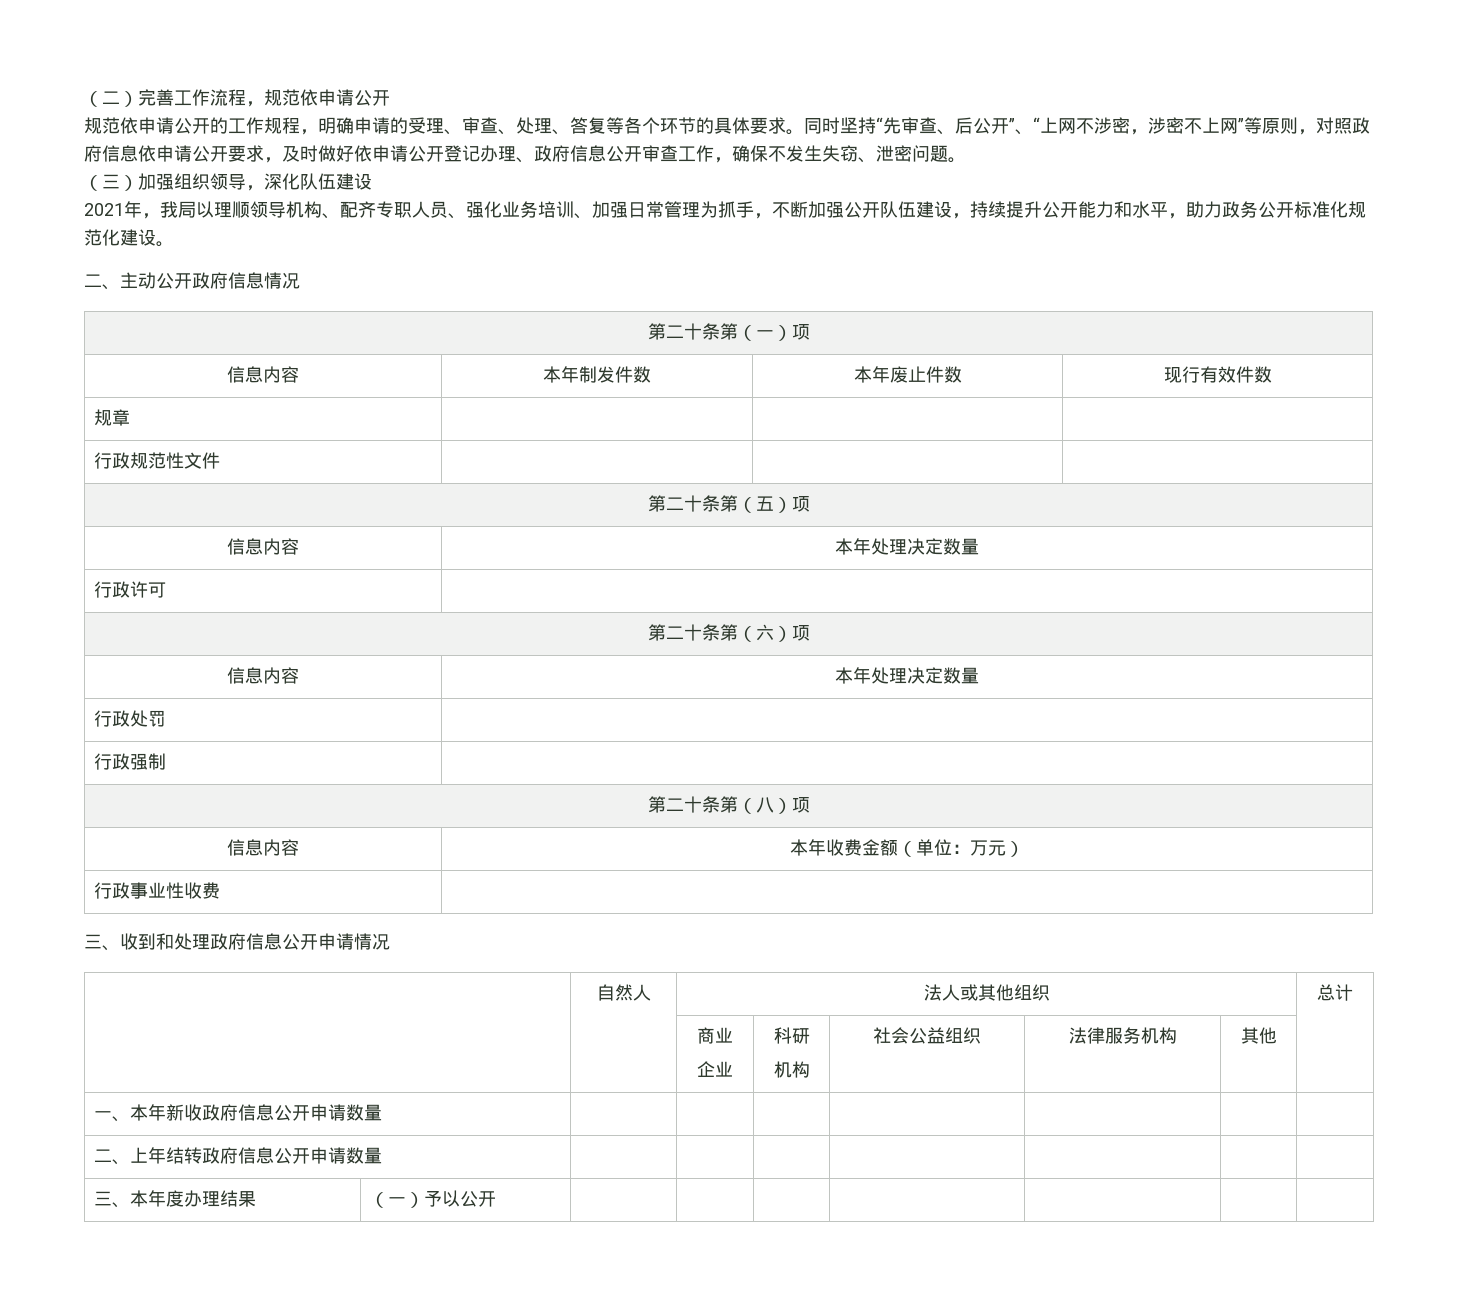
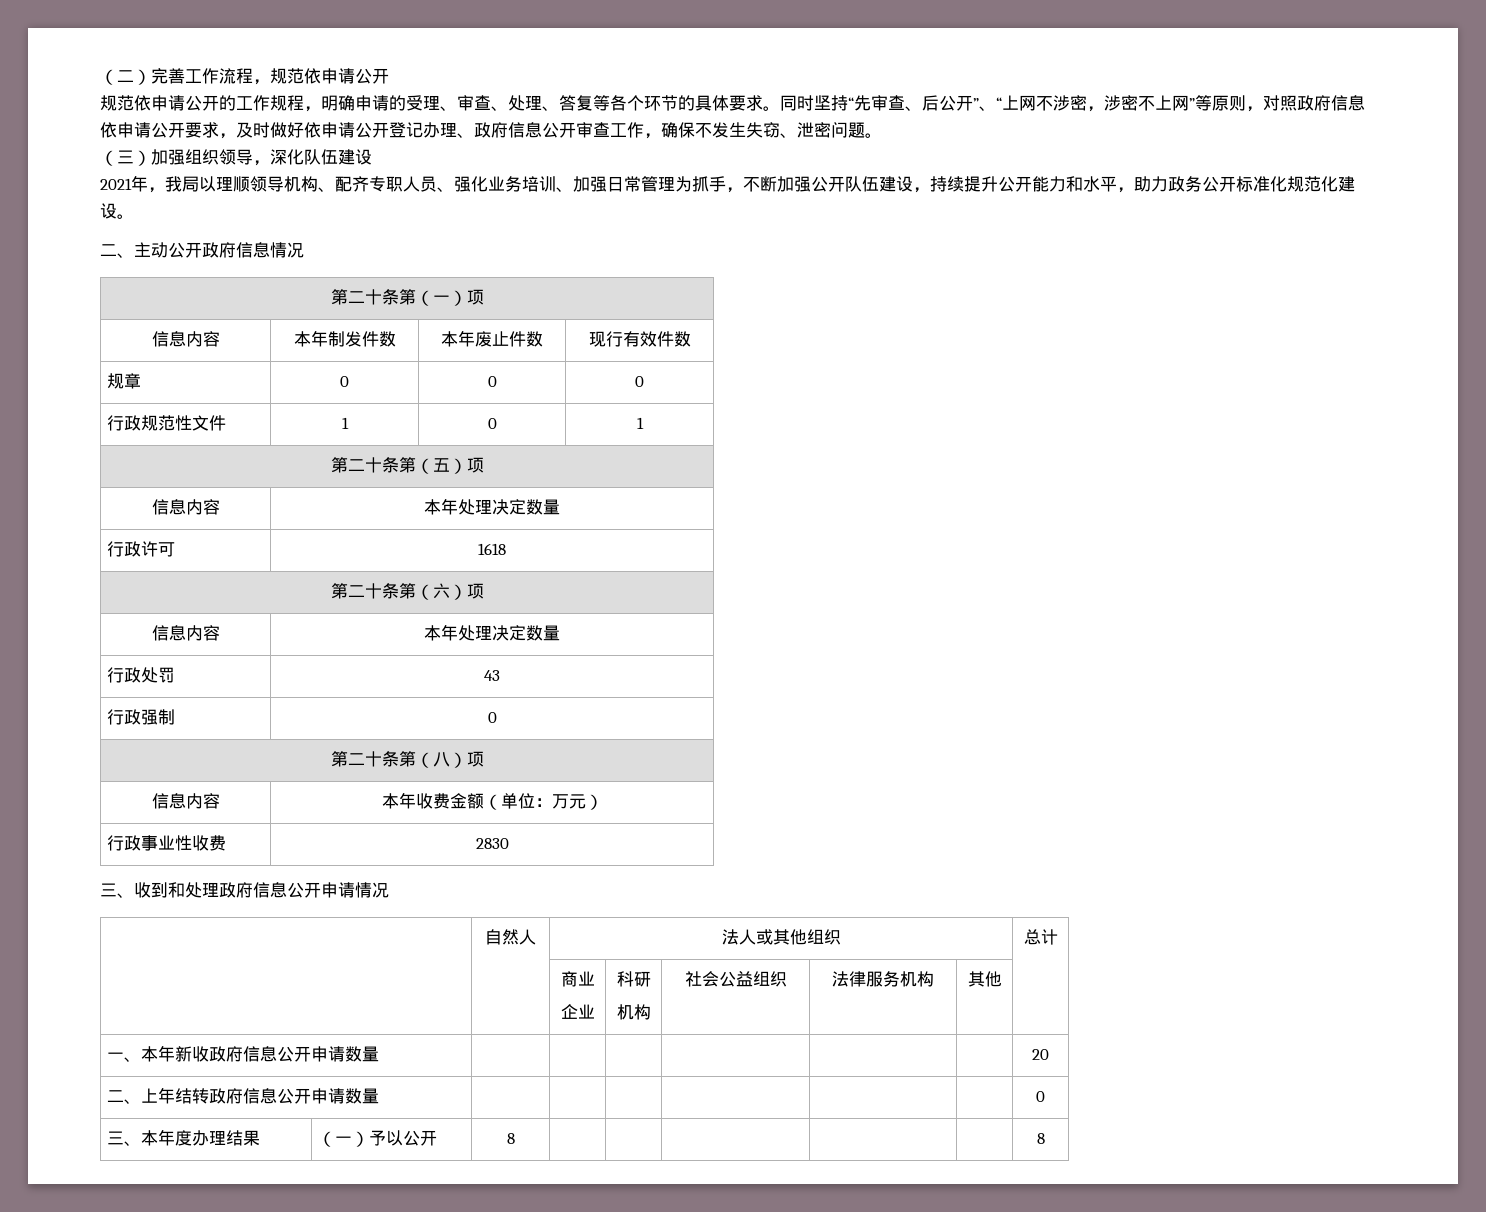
(130, 417) | | -> [340,376,349,387] [487,376,497,387] [635,376,644,387] 0 | 0 | 0
(220, 460) | | -> [341,417,349,429] [487,418,497,429] [636,417,644,429] 1 | 0 | 1
(166, 590) none -> [477,543,506,555] 1618
(166, 718) none -> [483,670,500,681] 43
(166, 761) none -> [487,712,497,723] 0
(220, 890) none -> [475,838,509,849] 2830
(382, 1112) none -> [1032,1049,1049,1060] 20
(382, 1155) none -> [1036,1091,1045,1102] 0
(496, 1199) | | | | | | -> [506,1133,515,1144] [1036,1133,1045,1144] 8 | | | | | | 8

